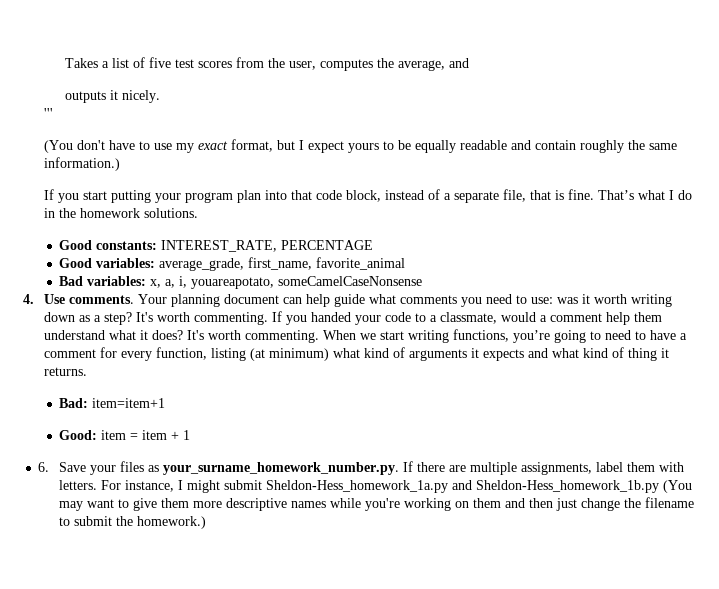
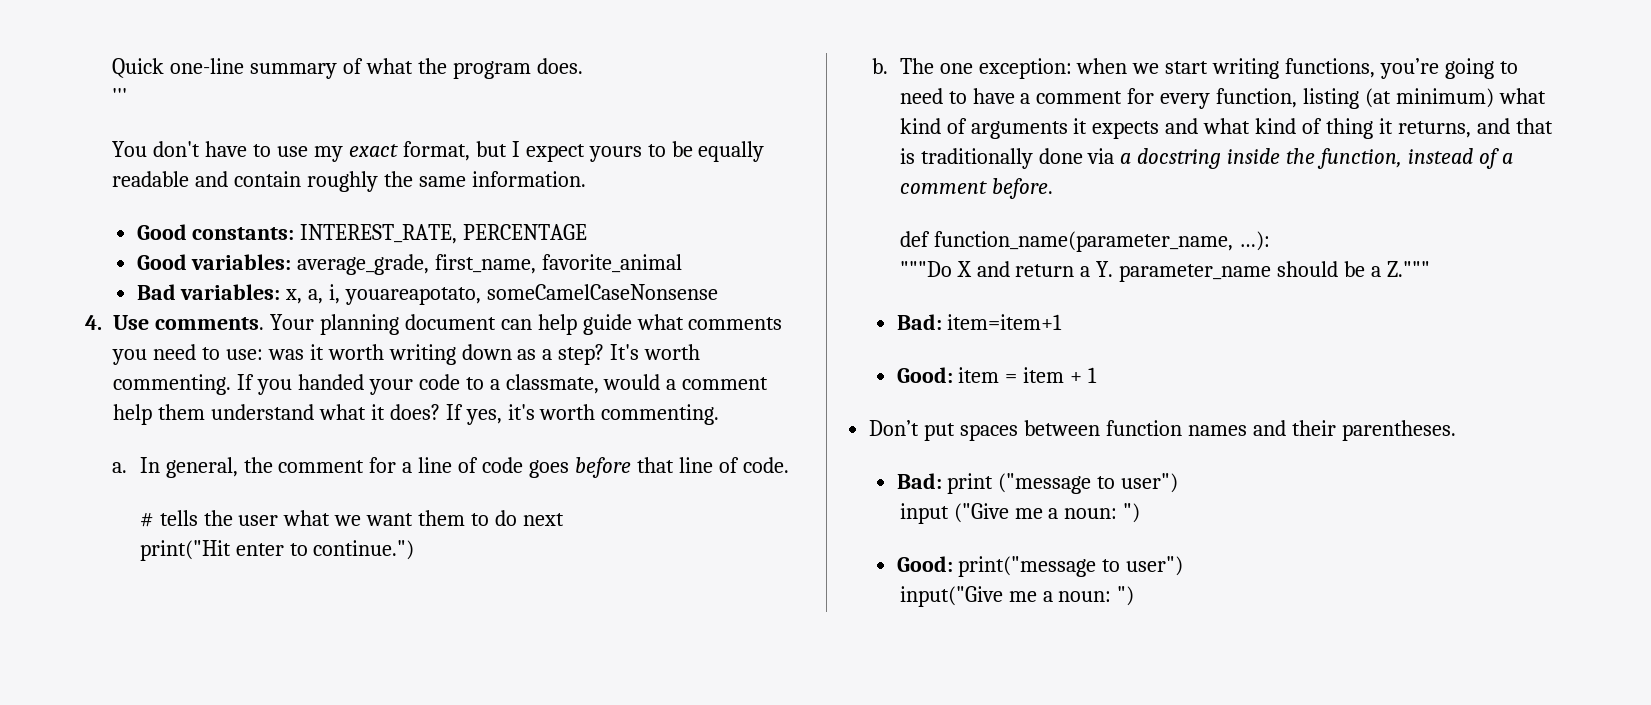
[64,57,469,71] [64,90,160,103] Takes a list of five test scores from the user, computes the average, and // outputs it nicely. -> [112,58,583,79] Quick one-line summary of what the program does.
[43,140,73,153] (You -> [112,141,148,157] You
[43,157,120,171] [43,189,692,203] [43,208,198,218] information.) // If you start putting your program plan into that code block, instead of a separate file, that is fine. That’s what I do in the homework solutions. -> [471,171,586,187] information.
[186,330,356,343] It's worth commenting. When -> [445,404,720,425] [112,457,789,478] [139,510,565,527] [139,540,415,561] [872,58,1128,79] If yes, it's worth commenting. // a. In general, the comment for a line of code goes before that line of code. // # tells the user what we want them to do next // print("Hit enter to continue.") // b. The one exception: when
[43,367,87,376] returns. -> [1397,118,1553,138] [899,148,1513,169] [899,178,1053,199] [899,231,1270,252] [899,261,1431,282] returns, and that is traditionally done via a docstring inside the function, instead of a comment before. // def function_name(parameter_name, …): // """Do X and return a Y. parameter_name should be a Z."""
[38,461,685,475] [59,480,693,493] [59,497,695,511] [59,516,207,529] 6. Save your files as your_surname_homework_number.py. If there are multiple assignments, label them with letters. For instance, I might submit Sheldon-Hess_homework_1a.py and Sheldon-Hess_homework_1b.py (You may want to give them more descriptive names while you're working on them and then just change the filename to submit the homework.) -> [869,420,1456,441] [896,473,1179,494] [899,503,1141,524] [896,556,1184,577] [899,586,1135,607] Don’t put spaces between function names and their parentheses. // Bad: print ("message to user") // input ("Give me a noun: ") // Good: print("message to user") // input("Give me a noun: ")

